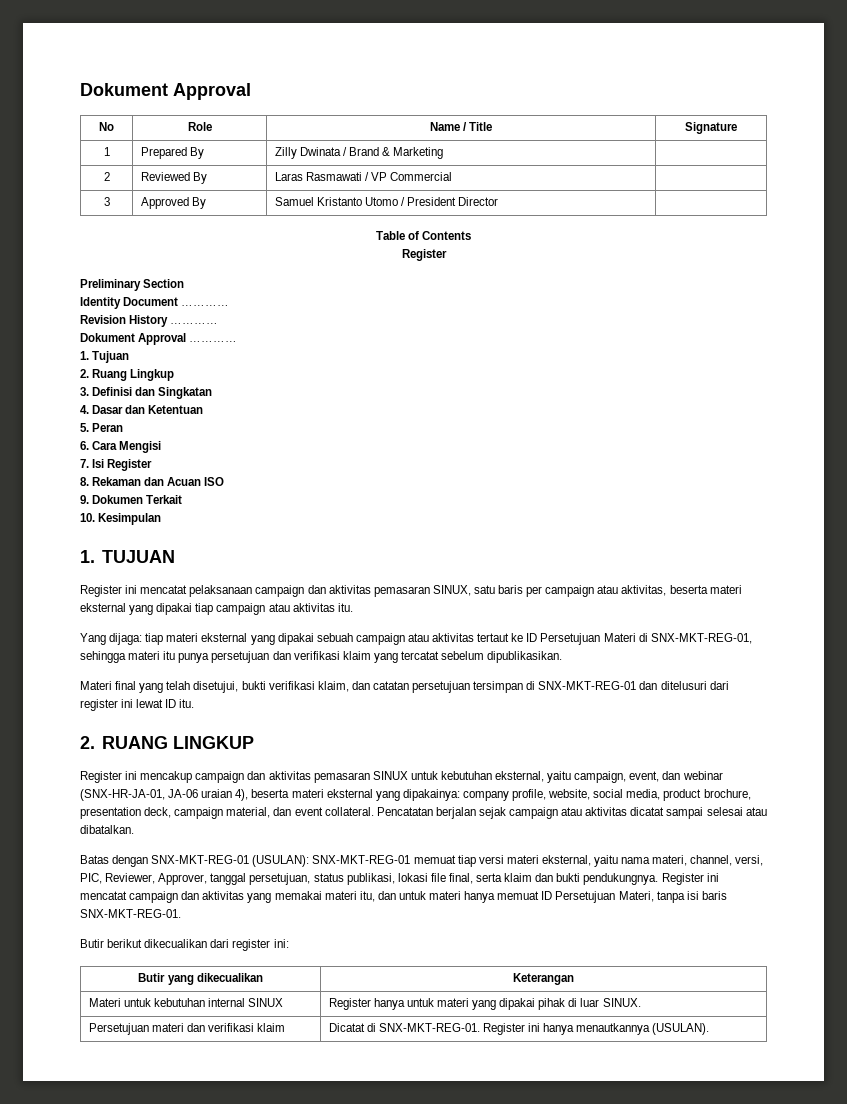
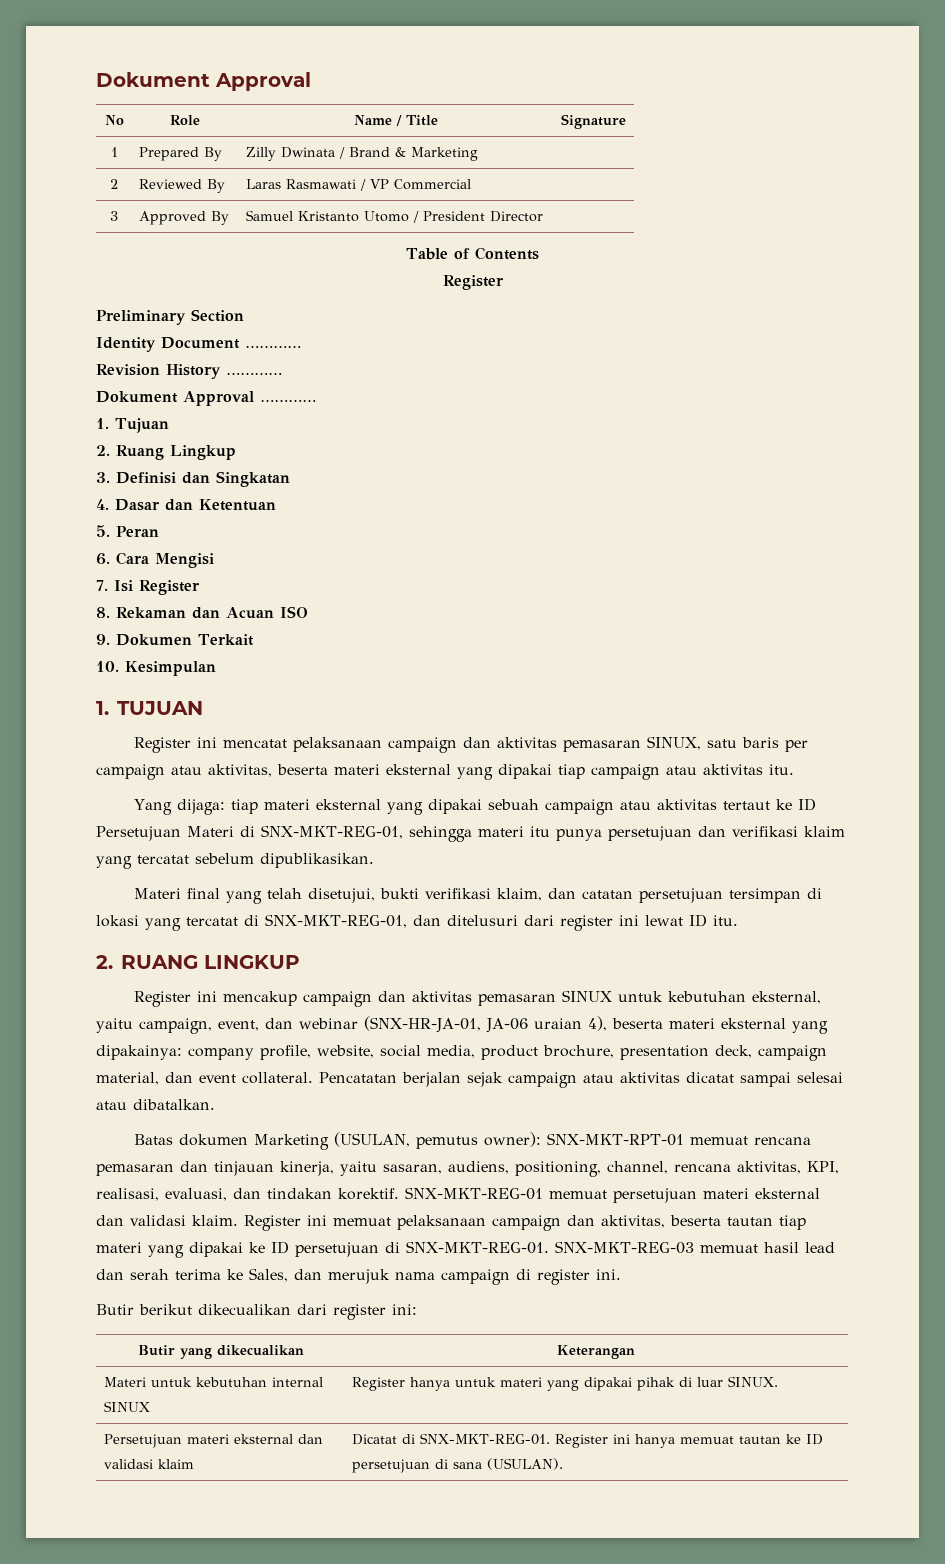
[538,681,637,690] SNX-MKT-REG-01 -> [96,914,407,931] lokasi yang tercatat di SNX-MKT-REG-01,
[112,855,764,867] [80,873,719,885] [80,891,727,903] [80,909,181,918] dengan SNX-MKT-REG-01 (USULAN): SNX-MKT-REG-01 memuat tiap versi materi eksternal, yaitu nama materi, channel, versi, PIC, Reviewer, Approver, tanggal persetujuan, status publikasi, lokasi file final, serta klaim dan bukti pendukungnya. Register ini mencatat campaign dan aktivitas yang memakai materi itu, dan untuk materi hanya memuat ID Persetujuan Materi, tanpa isi baris SNX-MKT-REG-01. -> [179,1132,812,1150] [96,1161,839,1177] [96,1187,820,1203] [96,1215,806,1231] [96,1241,835,1258] [96,1268,621,1285] dokumen Marketing (USULAN, pemutus owner): SNX-MKT-RPT-01 memuat rencana pemasaran dan tinjauan kinerja, yaitu sasaran, audiens, positioning, channel, rencana aktivitas, KPI, realisasi, evaluasi, dan tindakan korektif. SNX-MKT-REG-01 memuat persetujuan materi eksternal dan validasi klaim. Register ini memuat pelaksanaan campaign dan aktivitas, beserta tautan tiap materi yang dipakai ke ID persetujuan di SNX-MKT-REG-01. SNX-MKT-REG-03 memuat hasil lead dan serah terima ke Sales, dan merujuk nama campaign di register ini.
[186,1023,254,1032] dan verifikasi -> [233,1434,323,1444] [103,1459,153,1469] eksternal dan validasi
[576,1023,651,1035] menautkannya -> [679,1434,823,1445] [351,1459,482,1473] memuat tautan ke ID persetujuan di sana

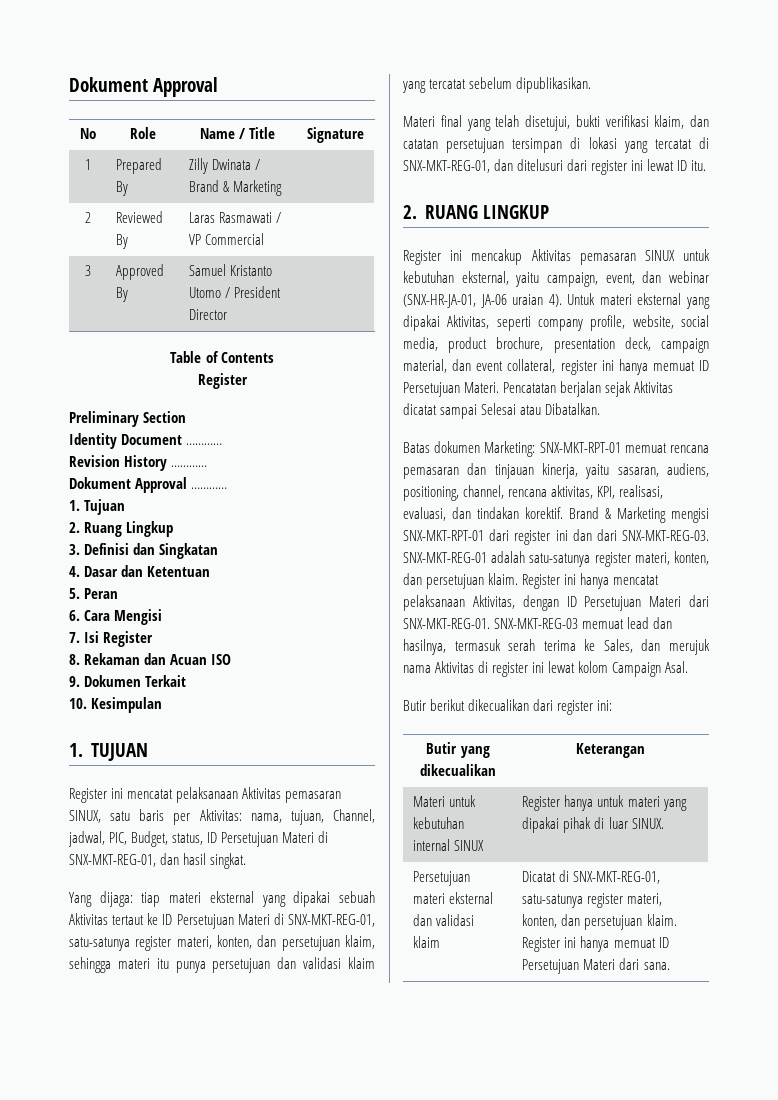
[388,737,558,753] campaign dan aktivitas -> [242,787,282,799] Aktivitas
[96,764,794,780] campaign atau aktivitas, beserta materi eksternal yang dipakai tiap campaign atau aktivitas itu. -> [199,809,376,825] [68,831,329,847] [69,853,247,869] Aktivitas: nama, tujuan, Channel, jadwal, PIC, Budget, status, ID Persetujuan Materi di SNX-MKT-REG-01, dan hasil singkat.
[545,799,718,815] campaign atau aktivitas -> [69,913,108,925] Aktivitas
(403, 832) none -> [69,935,375,951] satu-satunya register materi, konten, dan persetujuan klaim,
[732,826,798,837] verifikasi -> [303,957,342,969] validasi
[303,991,473,1007] campaign dan aktivitas -> [531,249,571,261] Aktivitas
[588,1016,828,1034] [96,1045,182,1060] 4), beserta materi eksternal yang dipakainya: -> [548,293,710,309] [403,315,531,331] 4). Untuk materi eksternal yang dipakai Aktivitas, seperti
[242,1072,843,1088] [96,1099,215,1110] [134,1132,542,1150] collateral. Pencatatan berjalan sejak campaign atau aktivitas dicatat sampai selesai atau dibatalkan. // Batas dokumen Marketing (USULAN, pemutus owner): -> [507,359,709,375] [403,381,674,397] [403,403,601,419] [403,441,536,457] collateral, register ini hanya memuat ID Persetujuan Materi. Pencatatan berjalan sejak Aktivitas dicatat sampai Selesai atau Dibatalkan. // Batas dokumen Marketing:
[405,1187,820,1203] [96,1215,806,1231] [96,1241,400,1258] SNX-MKT-REG-01 memuat persetujuan materi eksternal dan validasi klaim. Register ini memuat pelaksanaan campaign dan aktivitas, beserta tautan tiap materi yang dipakai ke ID persetujuan di -> [569,507,709,523] [403,529,709,545] [403,551,709,567] [403,573,660,589] [403,595,709,611] Brand & Marketing mengisi SNX-MKT-RPT-01 dari register ini dan dari SNX-MKT-REG-03. SNX-MKT-REG-01 adalah satu-satunya register materi, konten, dan persetujuan klaim. Register ini hanya mencatat pelaksanaan Aktivitas, dengan ID Persetujuan Materi dari
[764,1242,799,1253] hasil -> (625, 624) none
(124, 1274) none -> [403,639,501,655] hasilnya, termasuk
[441,1269,510,1285] campaign -> [435,661,475,673] Aktivitas
[596,1269,621,1280] ini. -> [532,661,689,677] ini lewat kolom Campaign Asal.
[419,1433,823,1448] [351,1458,563,1473] SNX-MKT-REG-01. Register ini hanya memuat tautan ke ID persetujuan di sana (USULAN). -> [573,871,661,884] [522,893,663,908] [522,914,677,930] [522,936,669,952] [522,958,670,974] SNX-MKT-REG-01, satu-satunya register materi, konten, dan persetujuan klaim. Register ini hanya memuat ID Persetujuan Materi dari sana.

